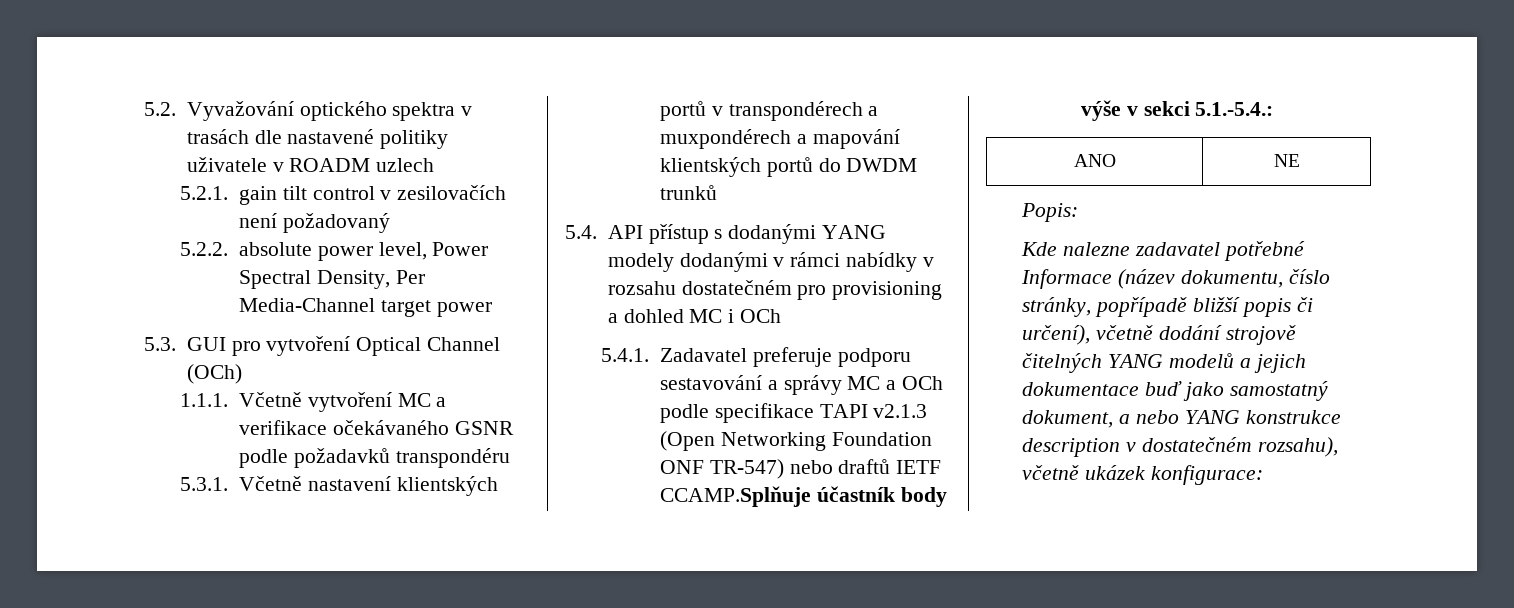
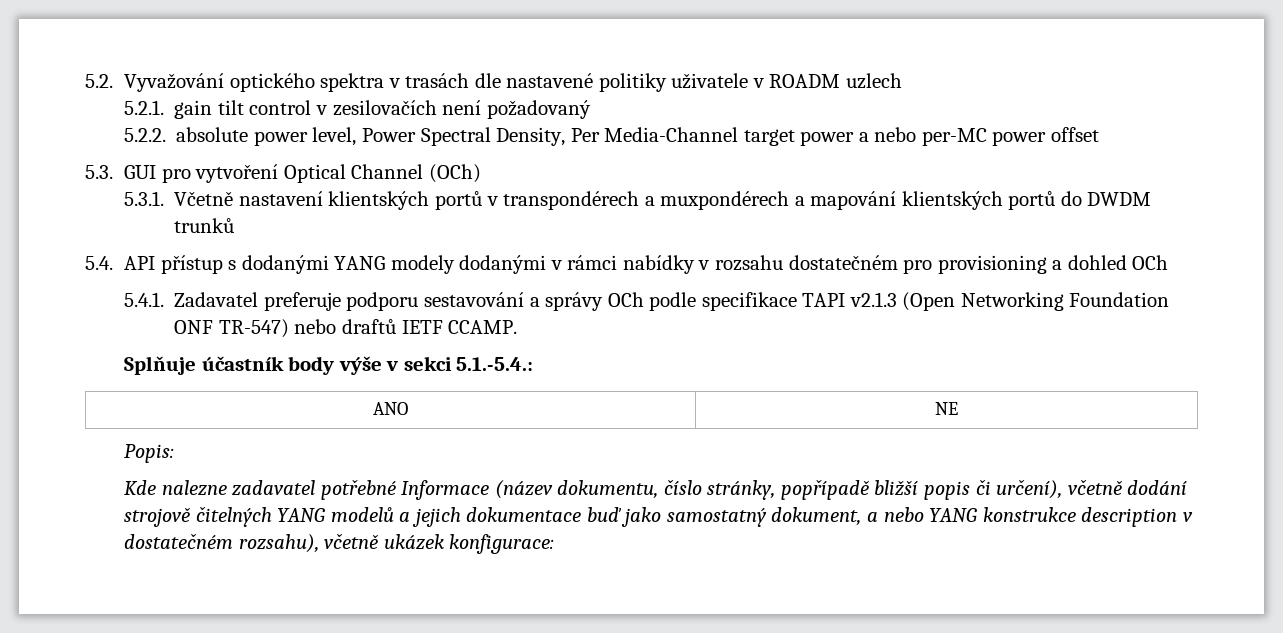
(492, 309) none -> [858,127,1099,146] a nebo per-MC power offset
[180,392,447,412] [239,420,514,435] [239,448,510,468] // 1.1.1. Včetně vytvoření MC a verifikace očekávaného GSNR podle požadavků transpondéru -> (481, 173) none
[689,309,735,323] MC i -> (1127, 262) none
[847,376,897,390] MC a -> (604, 301) none
[660,486,812,507] CCAMP.Splňuje -> [448,320,518,334] [124,356,197,375] CCAMP. // Splňuje

